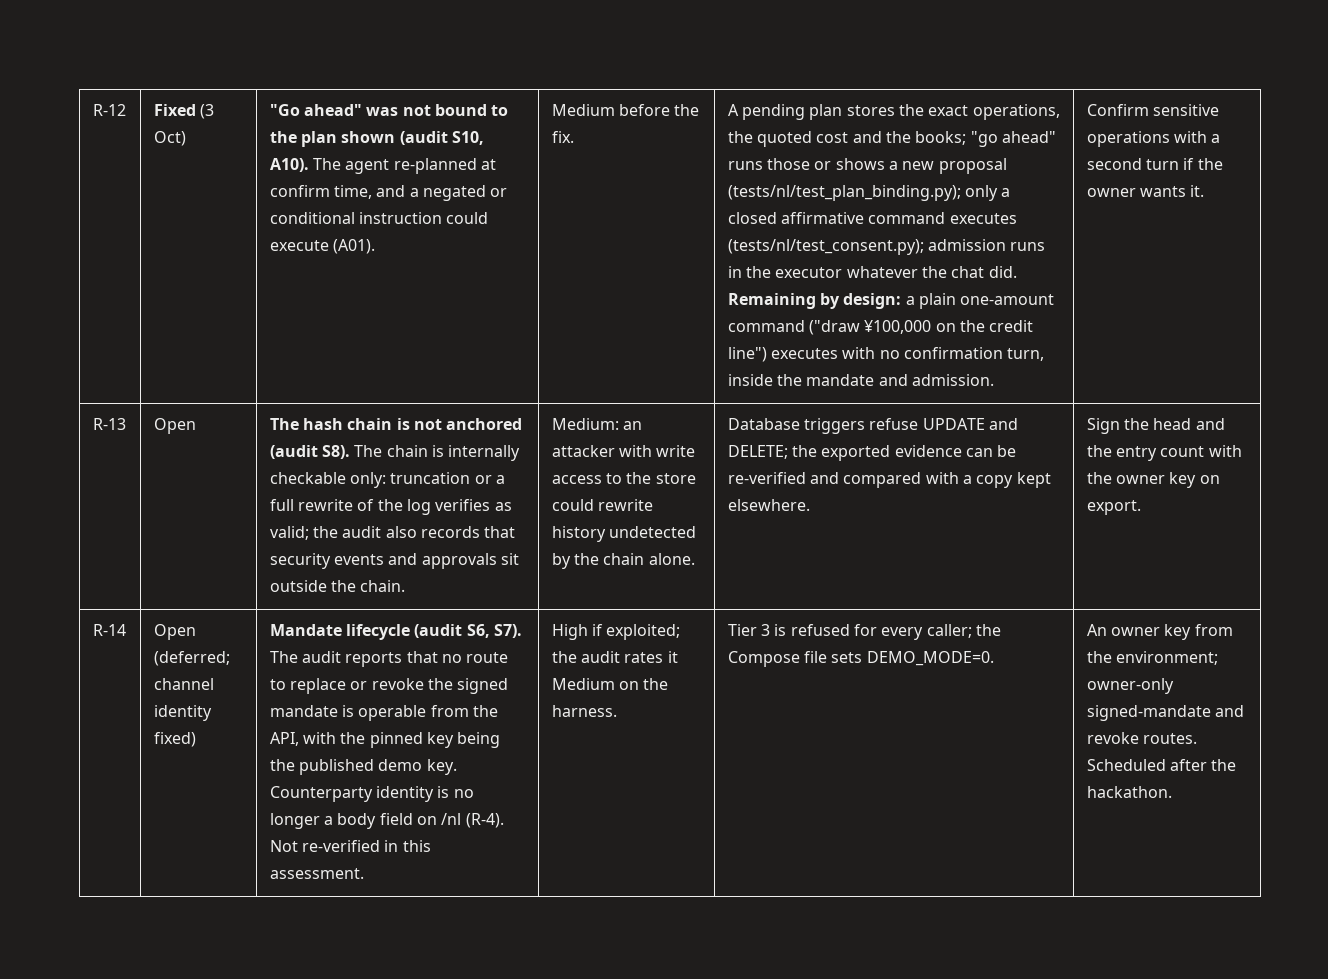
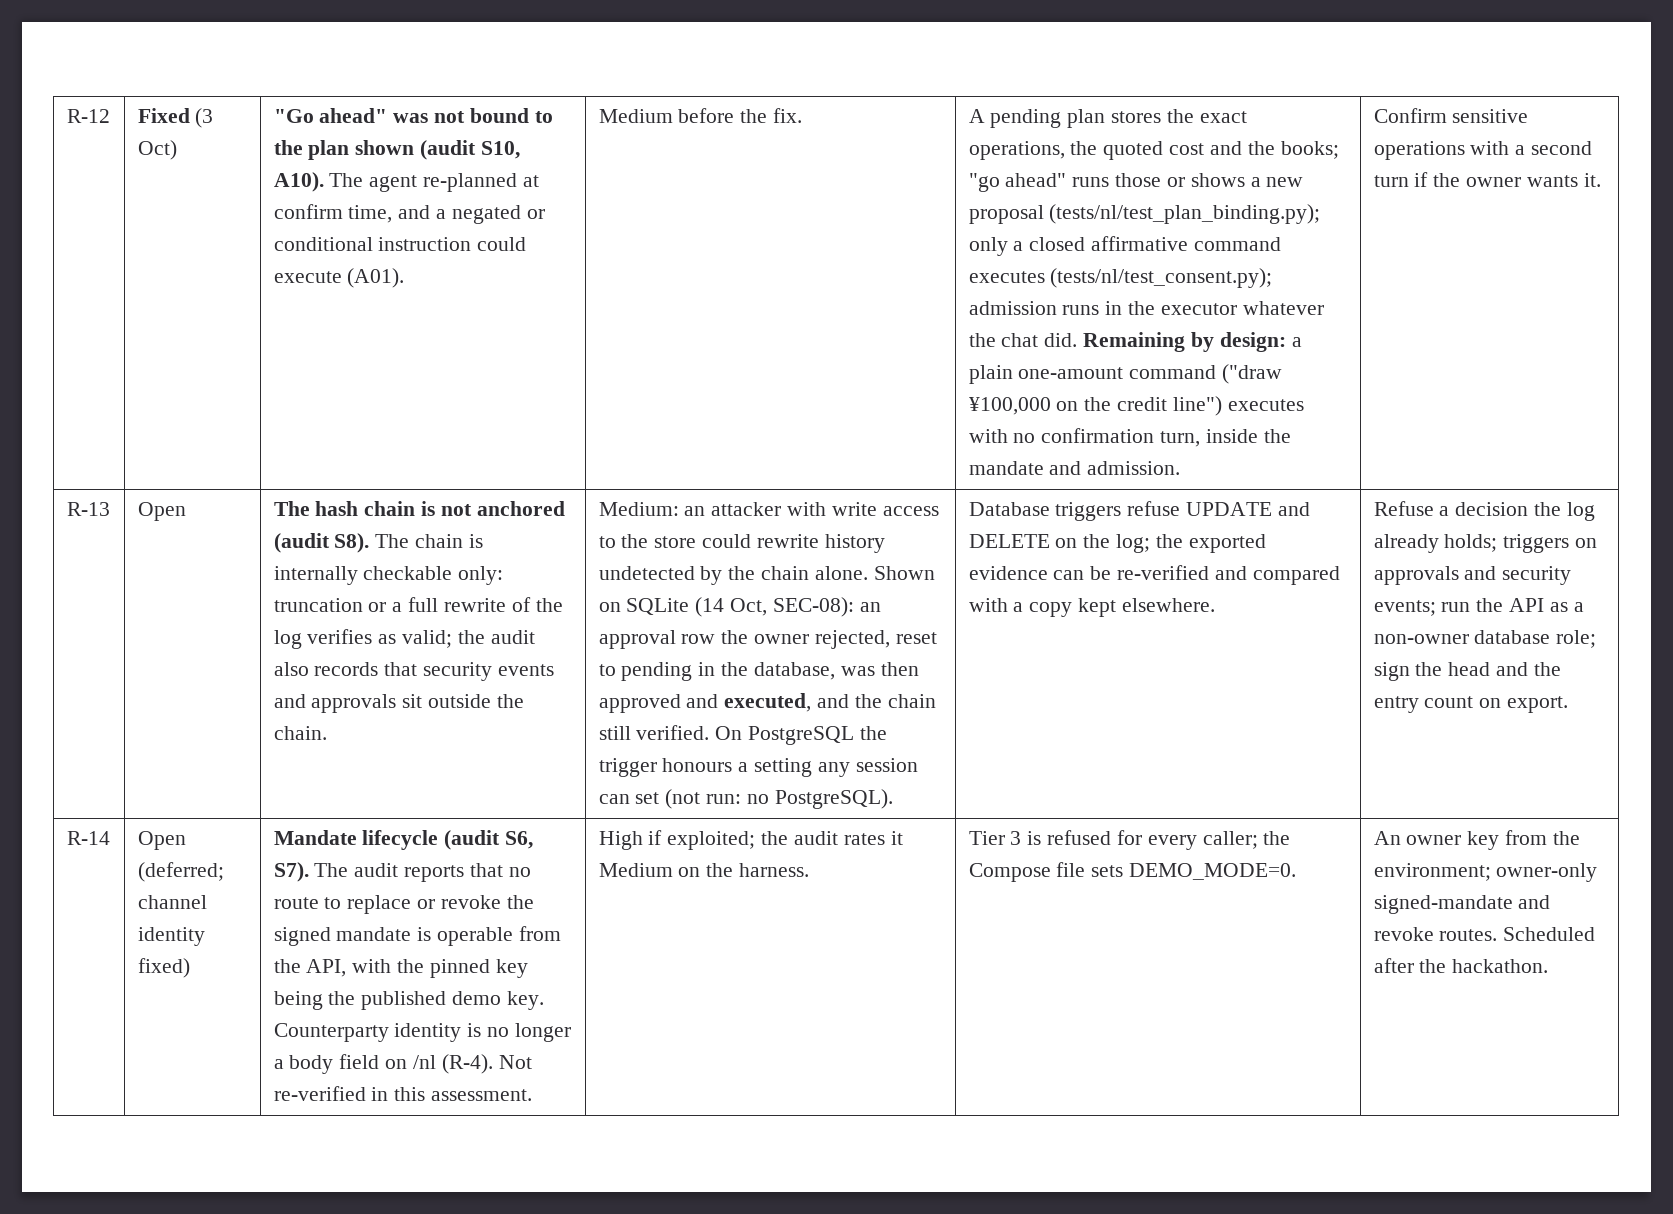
(695, 559) none -> [873,566,935,580] [598,597,881,617] [598,630,937,649] [598,662,919,681] [598,693,936,713] [598,725,887,745] [598,758,918,777] [598,789,893,809] Shown on SQLite (14 Oct, SEC-08): an approval row the owner rejected, reset to pending in the database, was then approved and executed, and the chain still verified. On PostgreSQL the trigger honours a setting any session can set (not run: no PostgreSQL).
[727,445,788,459] DELETE; -> [968,534,1151,553] DELETE on the log;
[1086,418,1120,434] Sign -> [1373,501,1595,521] [1373,534,1598,553] [1373,566,1572,585] [1373,598,1584,616] [1373,630,1597,648] [1373,662,1410,681] Refuse a decision the log already holds; triggers on approvals and security events; run the API as a non-owner database role; sign
[1208,445,1242,457] [1086,472,1197,488] with the owner key -> (1474, 702) none

